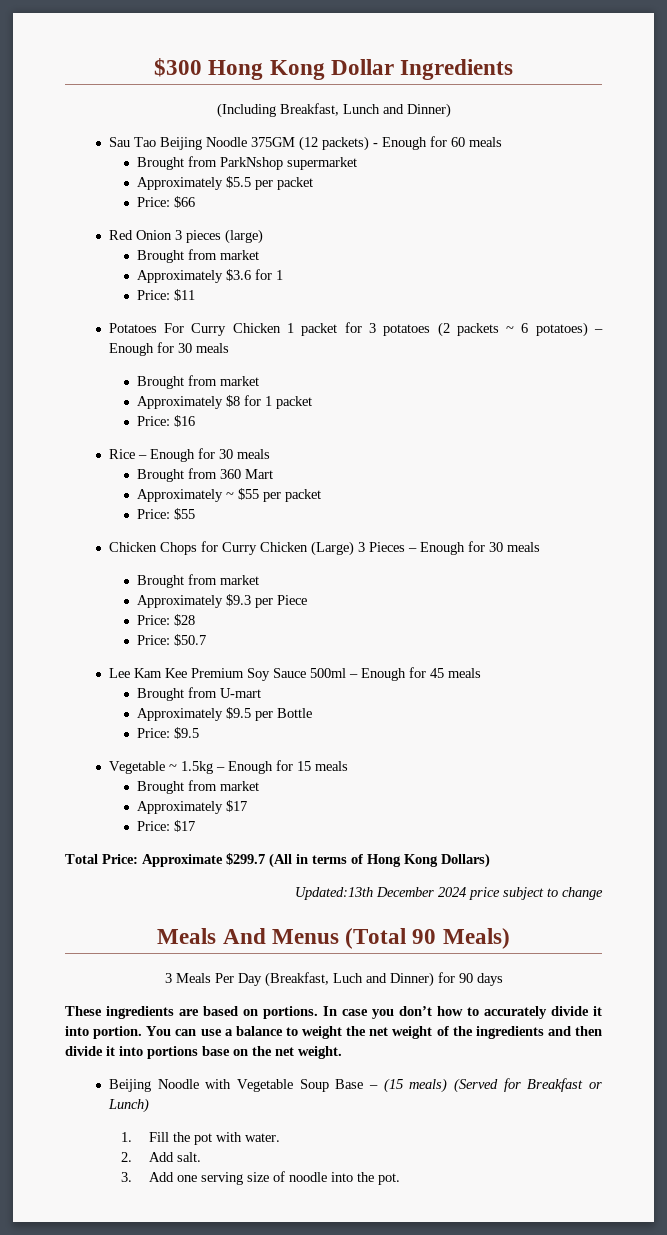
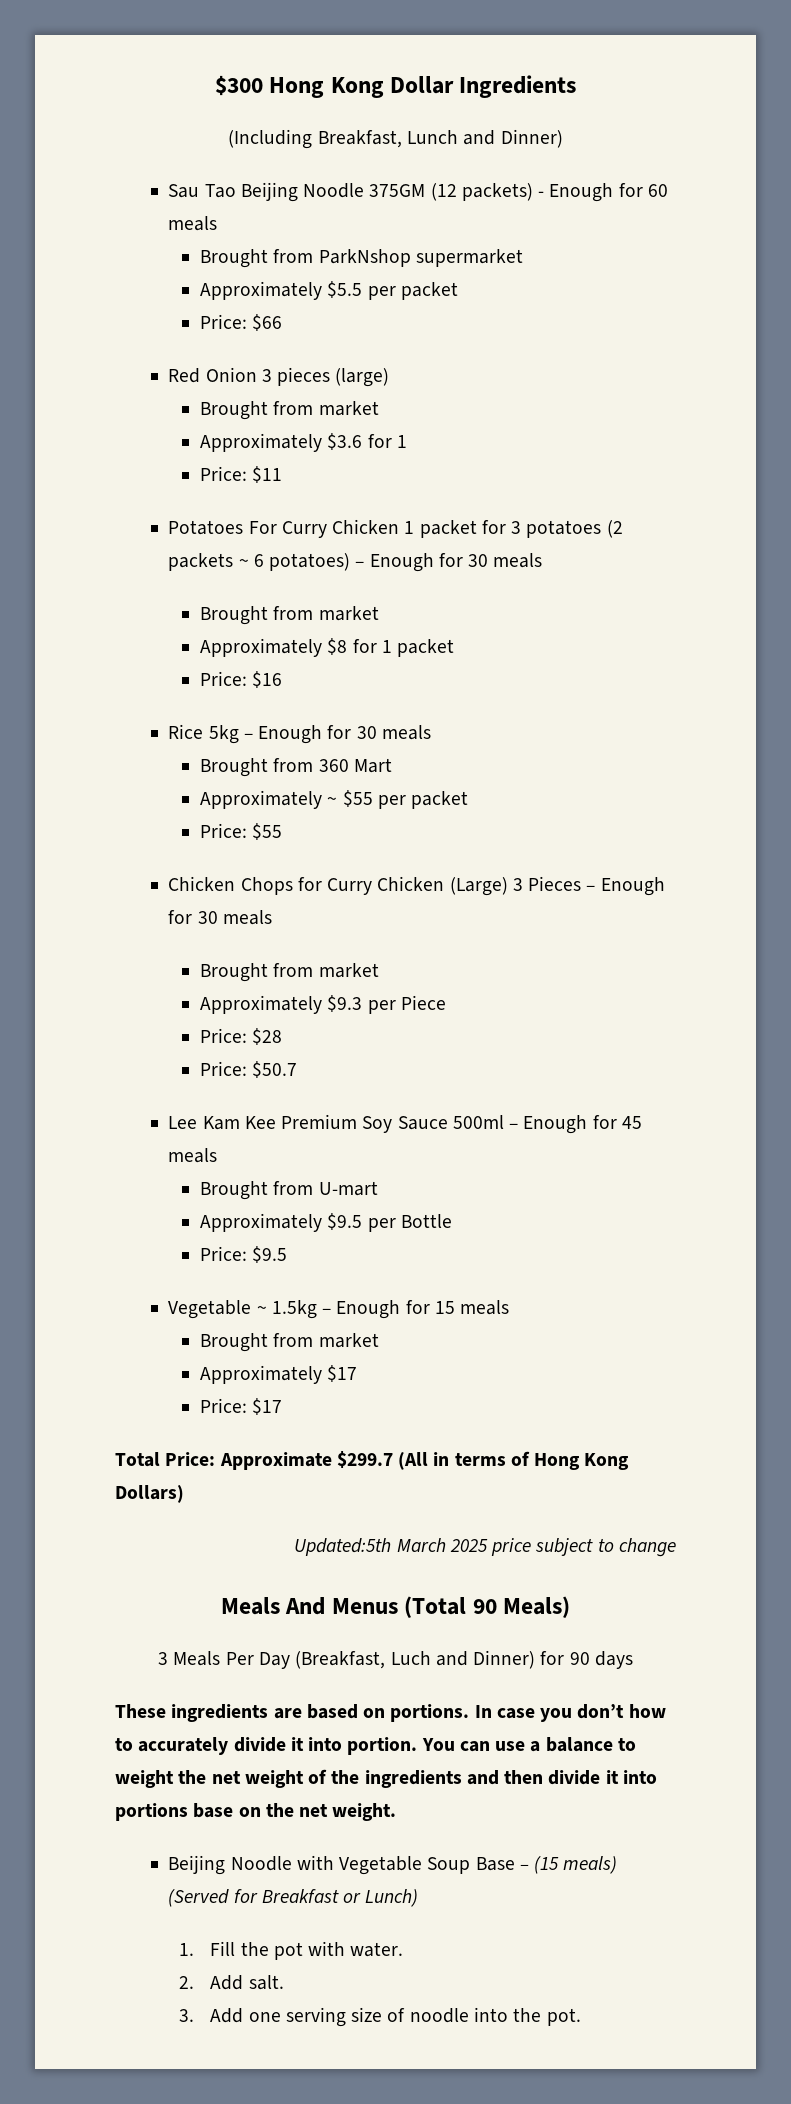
(135, 454) none -> [208,725,239,744] 5kg
[295,887,466,900] Updated:13th December 2024 -> [294,1538,488,1556] Updated:5th March 2025

